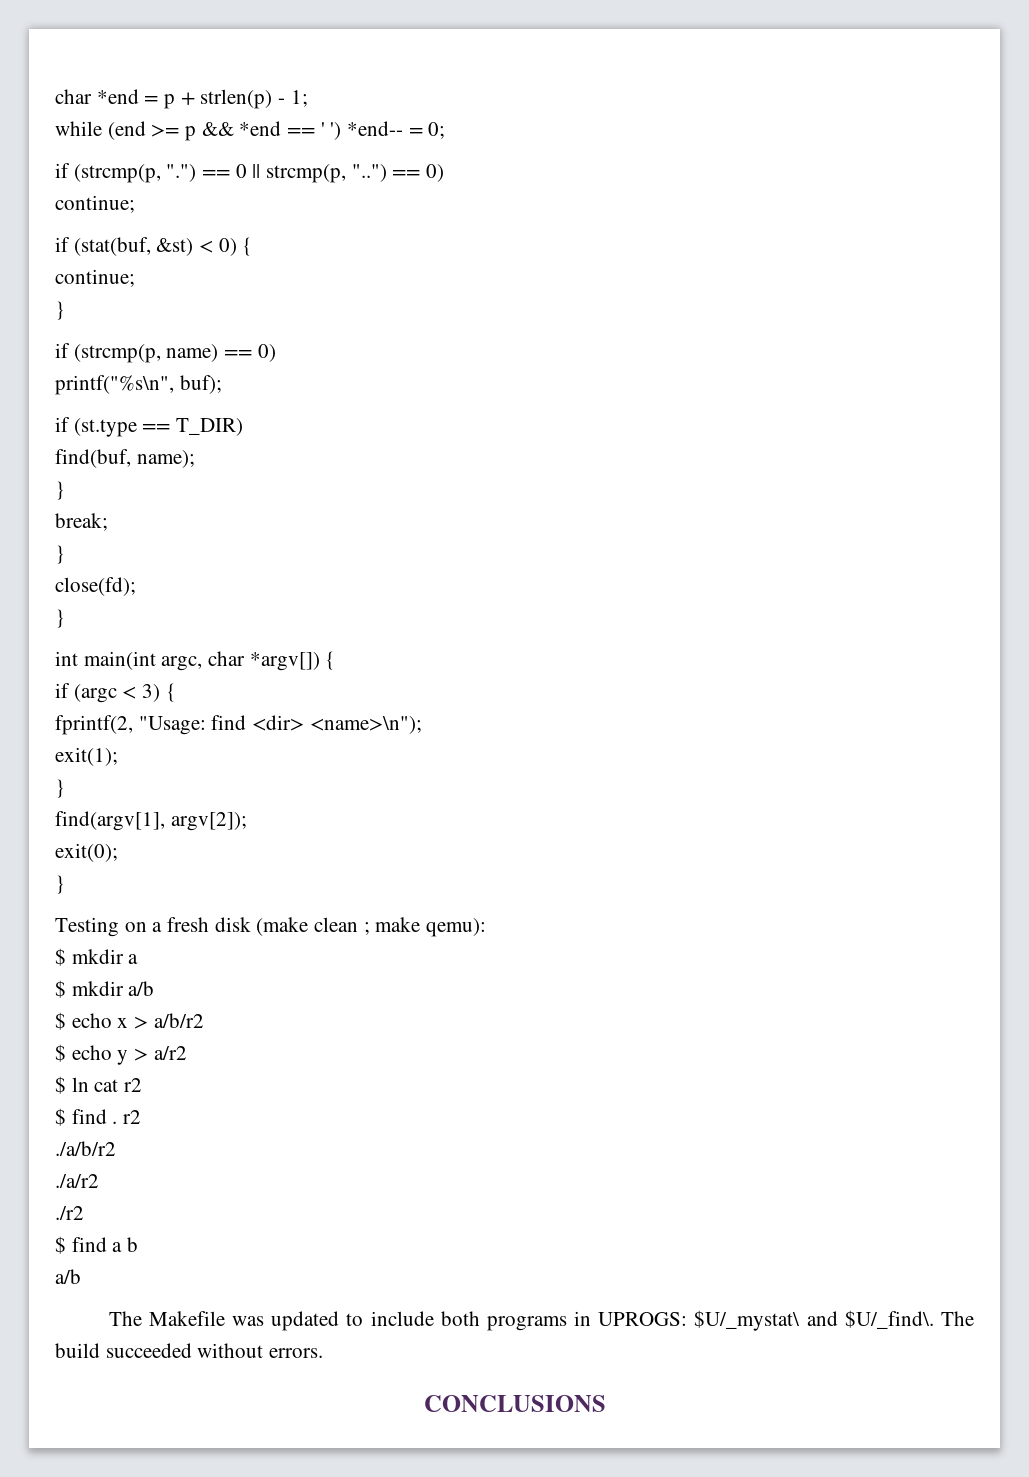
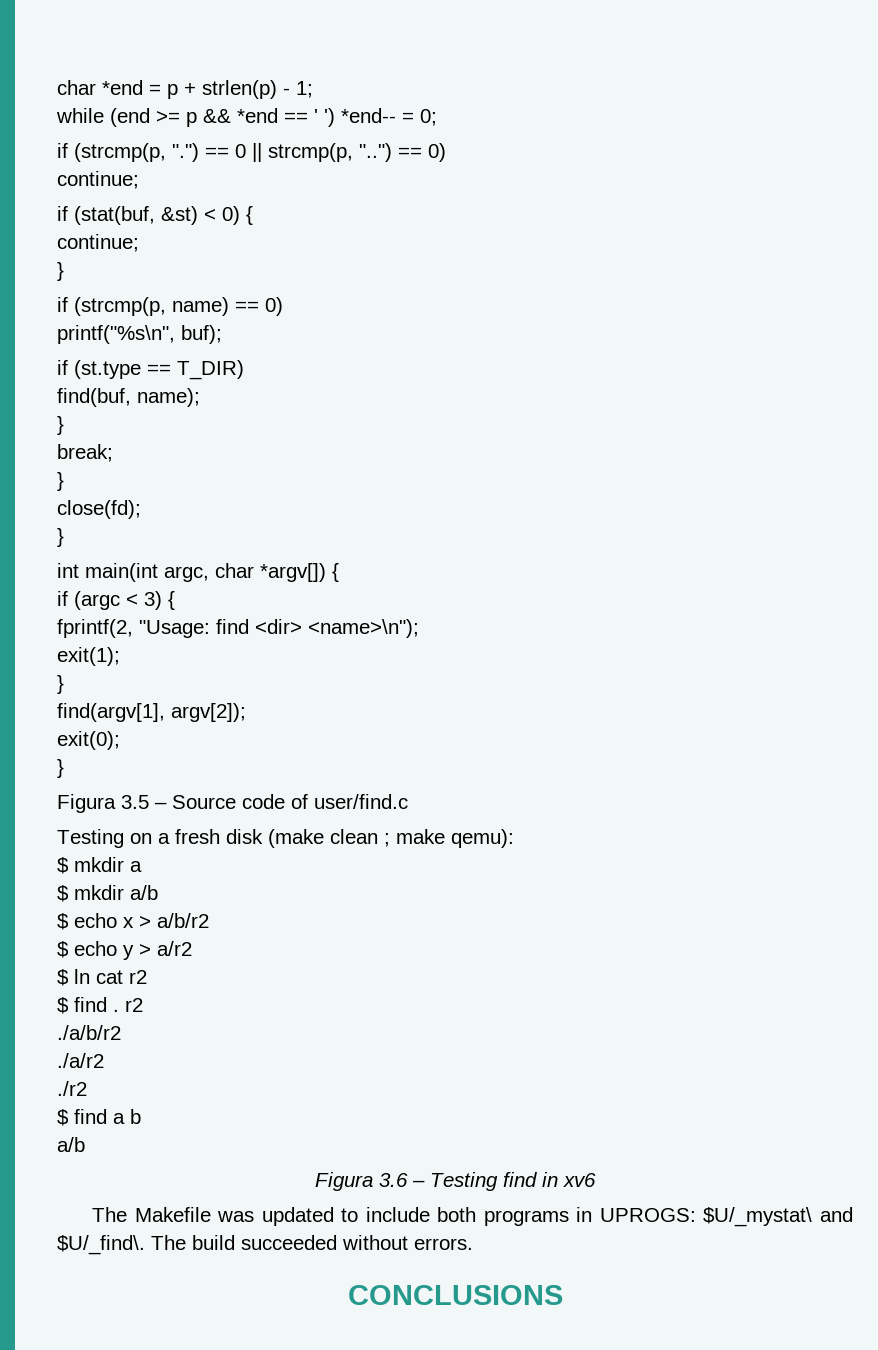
(65, 884) none -> [57,794,408,813] // Figura 3.5 – Source code of user/find.c
(81, 1276) none -> [315,1172,596,1191] // Figura 3.6 – Testing find in xv6

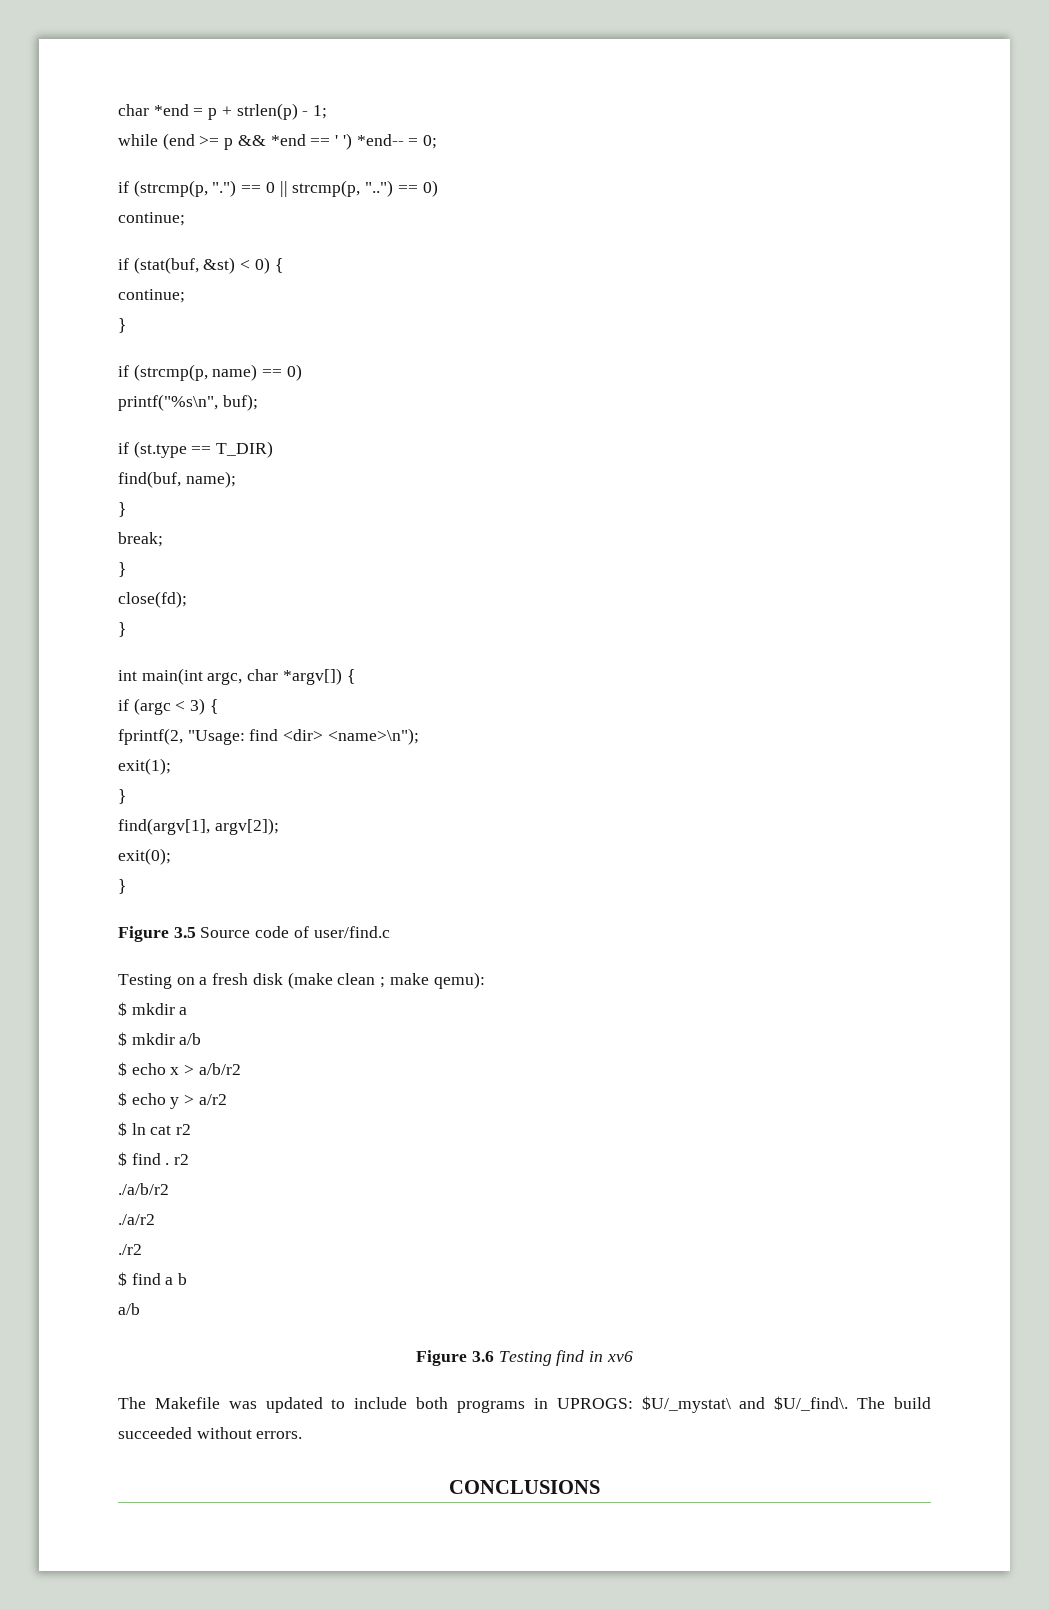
[57,794,167,813] Figura 3.5 – -> [118,926,196,942] Figure 3.5
[315,1172,425,1191] Figura 3.6 – -> [416,1350,494,1366] Figure 3.6

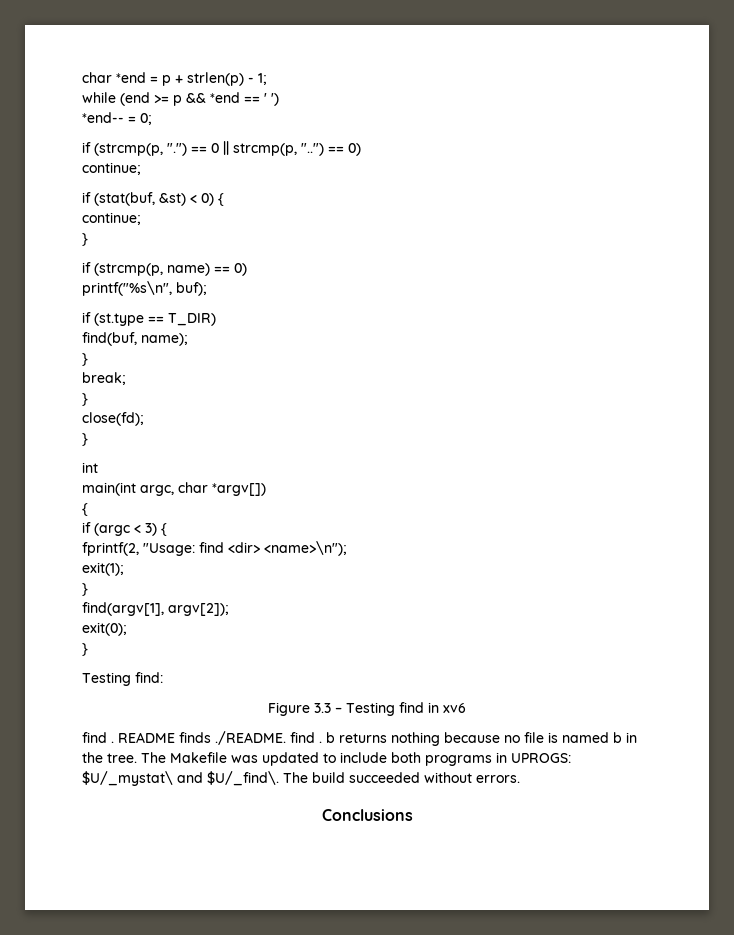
(352, 141) none -> (279, 99) //
(137, 675) none -> (98, 467) //
(342, 676) none -> (266, 489) //
[118,926,390,942] [118,972,485,989] [118,1002,188,1016] [118,1032,202,1046] [118,1062,241,1076] [118,1092,227,1109] [118,1122,192,1136] [118,1152,190,1166] [118,1183,169,1195] [118,1214,155,1225] [118,1244,142,1255] [118,1272,188,1286] [118,1303,140,1315] [416,1350,494,1366] Figure 3.5 Source code of user/find.c // Testing on a fresh disk (make clean ; make qemu): // $ mkdir a // $ mkdir a/b // $ echo x > a/b/r2 // $ echo y > a/r2 // $ ln cat r2 // $ find . r2 // ./a/b/r2 // ./a/r2 // ./r2 // $ find a b // a/b // Figure 3.6 -> [82,672,163,686] [268,702,342,716] Testing find: // Figure 3.3 –
(633, 1356) none -> [82,731,637,746] [82,752,137,763] find . README finds ./README. find . b returns nothing because no file is named b in the tree.
[449,1480,600,1494] CONCLUSIONS -> [321,809,413,821] Conclusions

